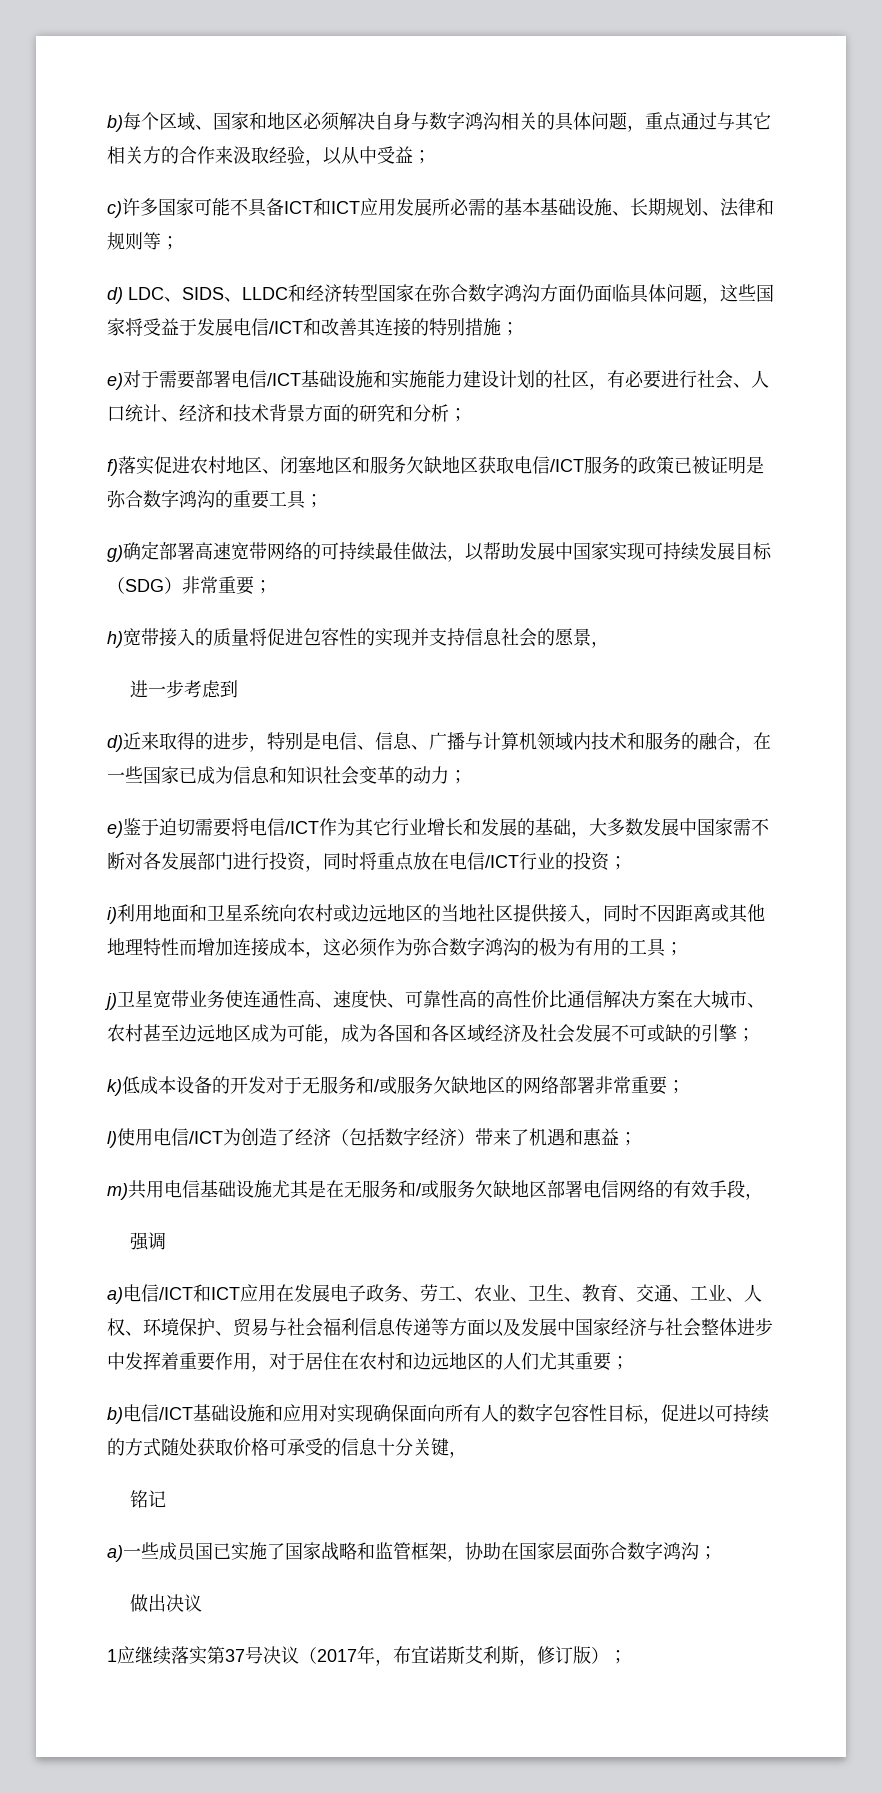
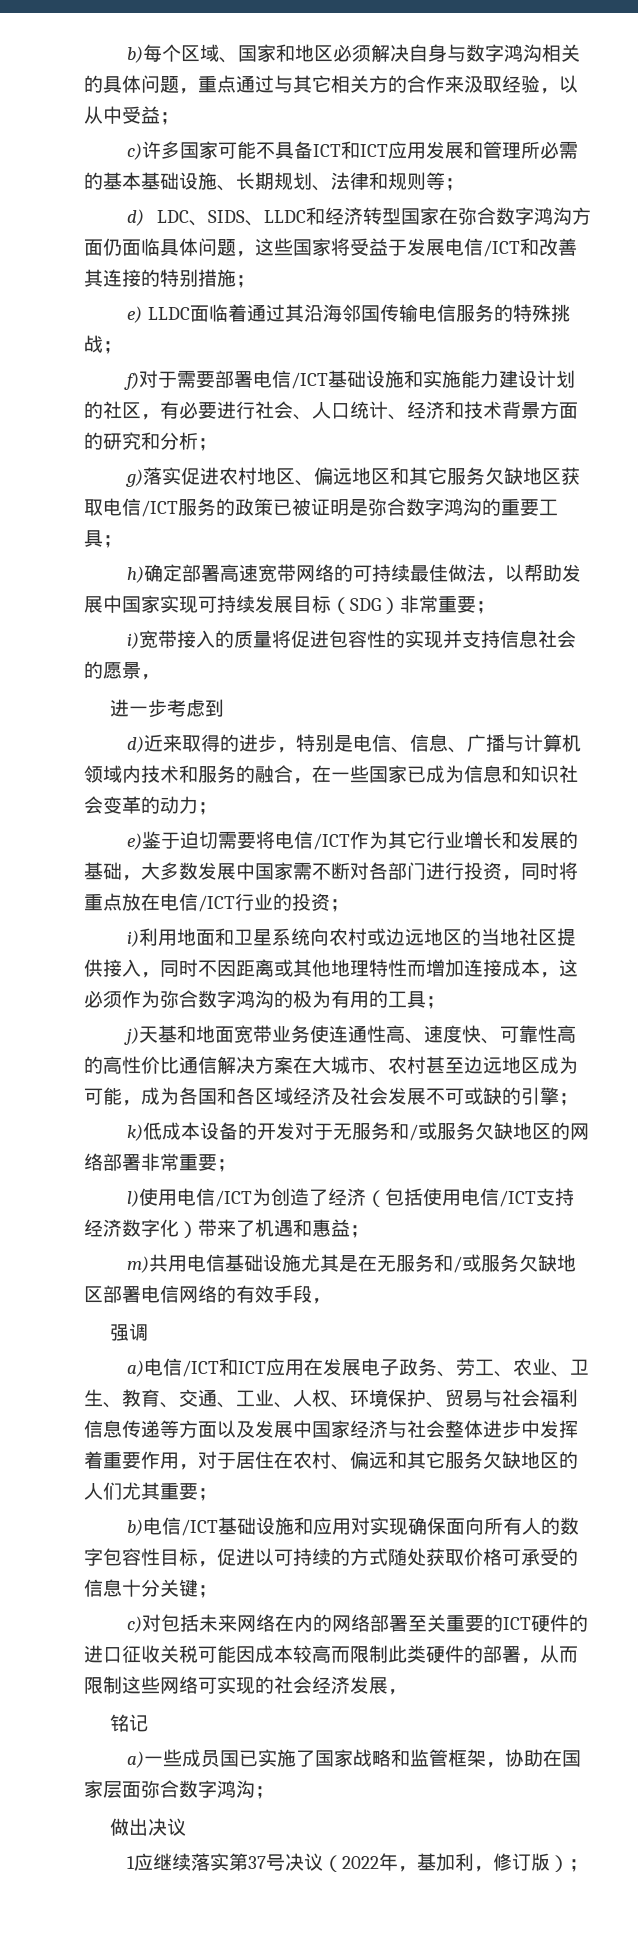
(432, 207) none -> [464,141,522,159] 和管理
(123, 381) none -> [147,304,570,322] [84,335,122,354] [124,372,140,390] LLDC面临着通过其沿海邻国传输电信服务的特殊挑战； // f)
[107,459,118,476] f) -> [126,469,144,487] g)
[280,456,370,474] 闭塞地区和 -> [314,467,448,485] 偏远地区和其它
[107,545,123,562] g) -> [127,566,145,583] h)
[107,631,123,648] h) -> [127,632,140,649] i)
[161,852,197,870] 发展 -> (388, 871) none
[117,990,153,1007] 卫星 -> [139,1025,235,1043] 天基和地面
[385,1127,457,1146] 数字经济 -> [423,1188,575,1207] [84,1219,179,1237] 使用电信/ICT支持经济数字化
[395,1352,449,1370] 和边远 -> [331,1451,521,1470] 、偏远和其它服务欠缺
(449, 1447) none -> [198,1585,217,1598] [127,1614,589,1633] [84,1645,578,1664] [84,1676,388,1694] ； // c)对包括未来网络在内的网络部署至关重要的ICT硬件的进口征收关税可能因成本较高而限制此类硬件的部署，从而限制这些网络可实现的社会经济发展
[317,1645,519,1666] 2017年，布宜诺斯艾利斯 -> [342,1853,475,1872] 2022年，基加利

